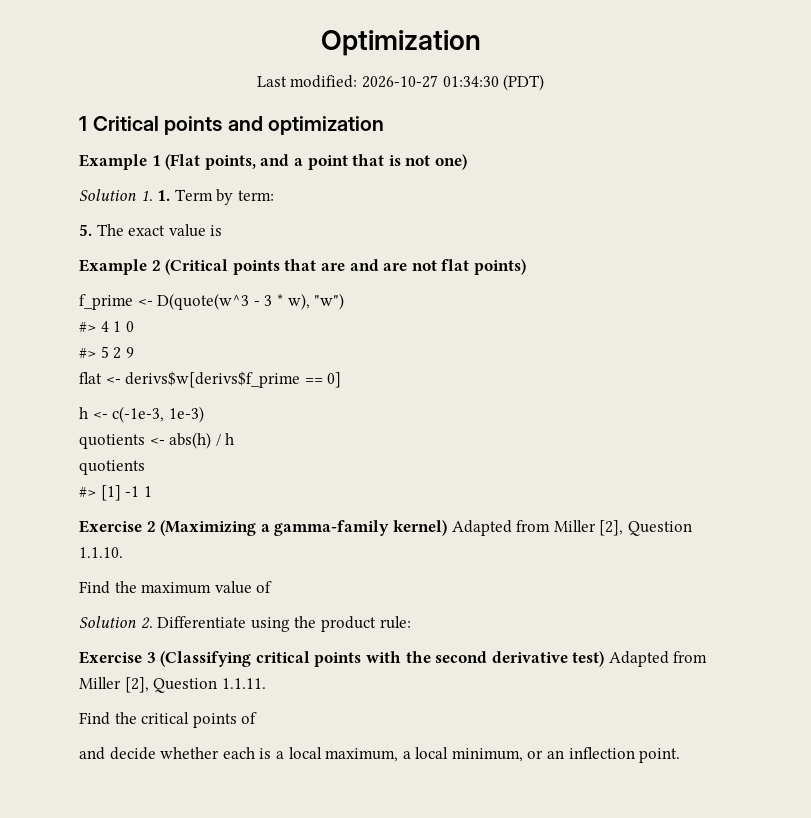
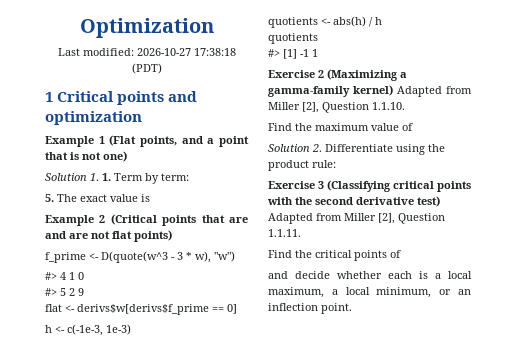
[442,76,499,87] 01:34:30 -> [193,48,236,56] 17:38:18

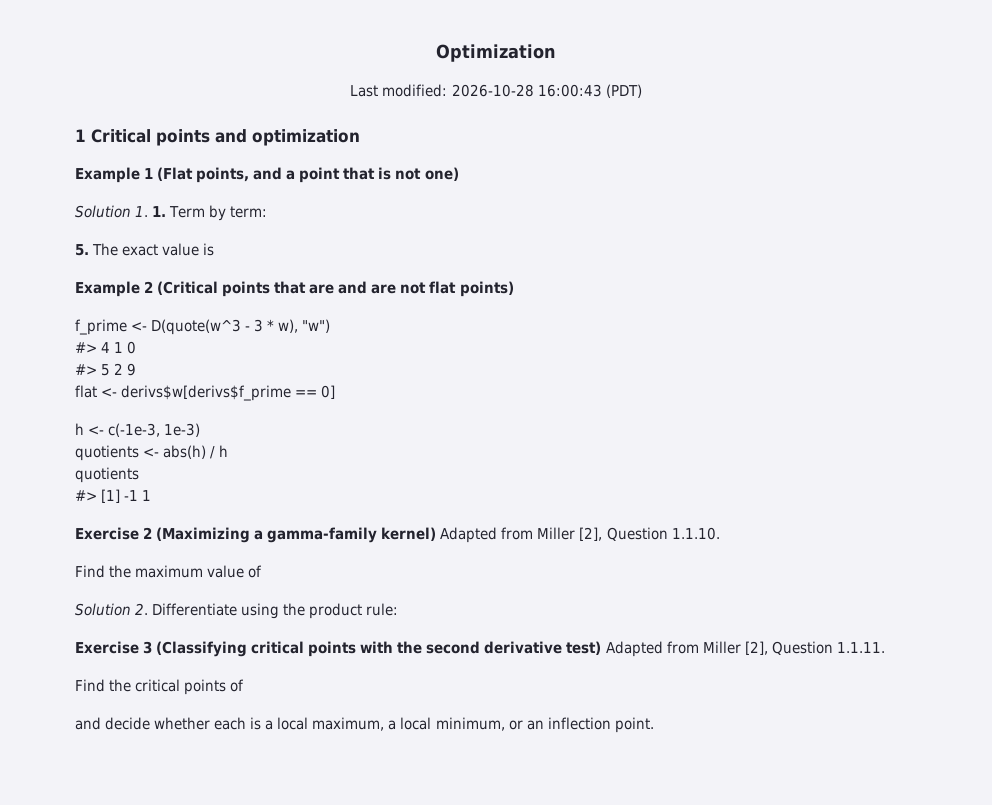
[136,48,236,56] 2026-10-27 17:38:18 -> [451,84,602,97] 2026-10-28 16:00:43

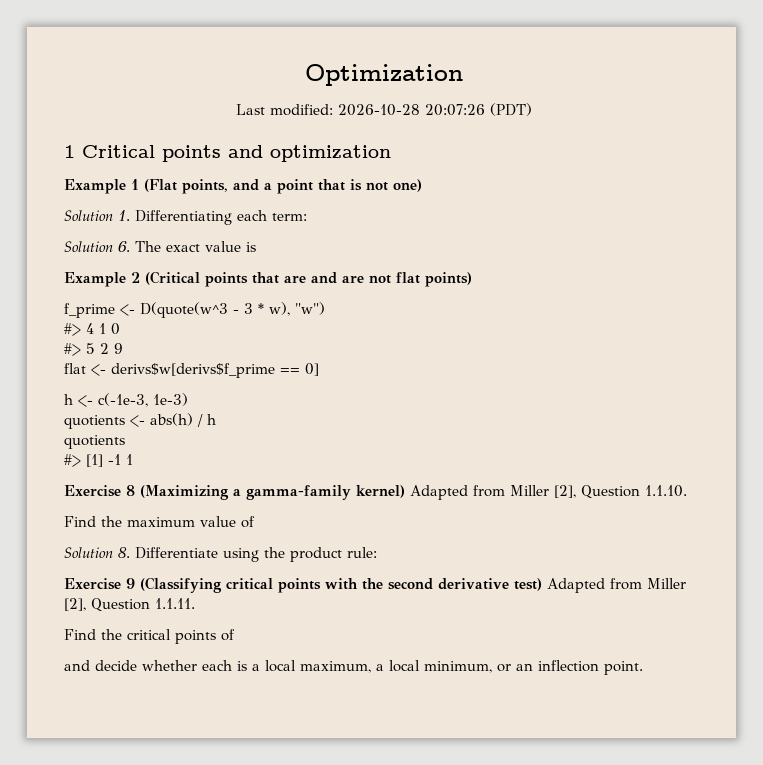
[537,84,602,97] 16:00:43 -> [424,104,485,116] 20:07:26
[152,205,227,221] 1. Term by -> [135,210,267,225] Differentiating each
[75,244,89,256] 5. -> [64,241,130,252] Solution 6.
[143,527,153,539] 2 -> [126,485,135,496] 8
[135,603,149,615] 2. -> [118,547,130,558] 8.
[143,641,153,654] 3 -> [126,578,135,589] 9

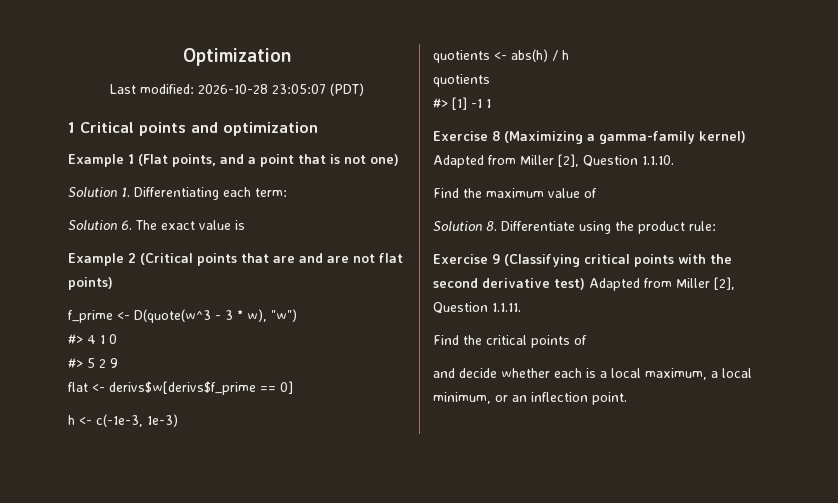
[424,104,485,116] 20:07:26 -> [271,84,326,94] 23:05:07

